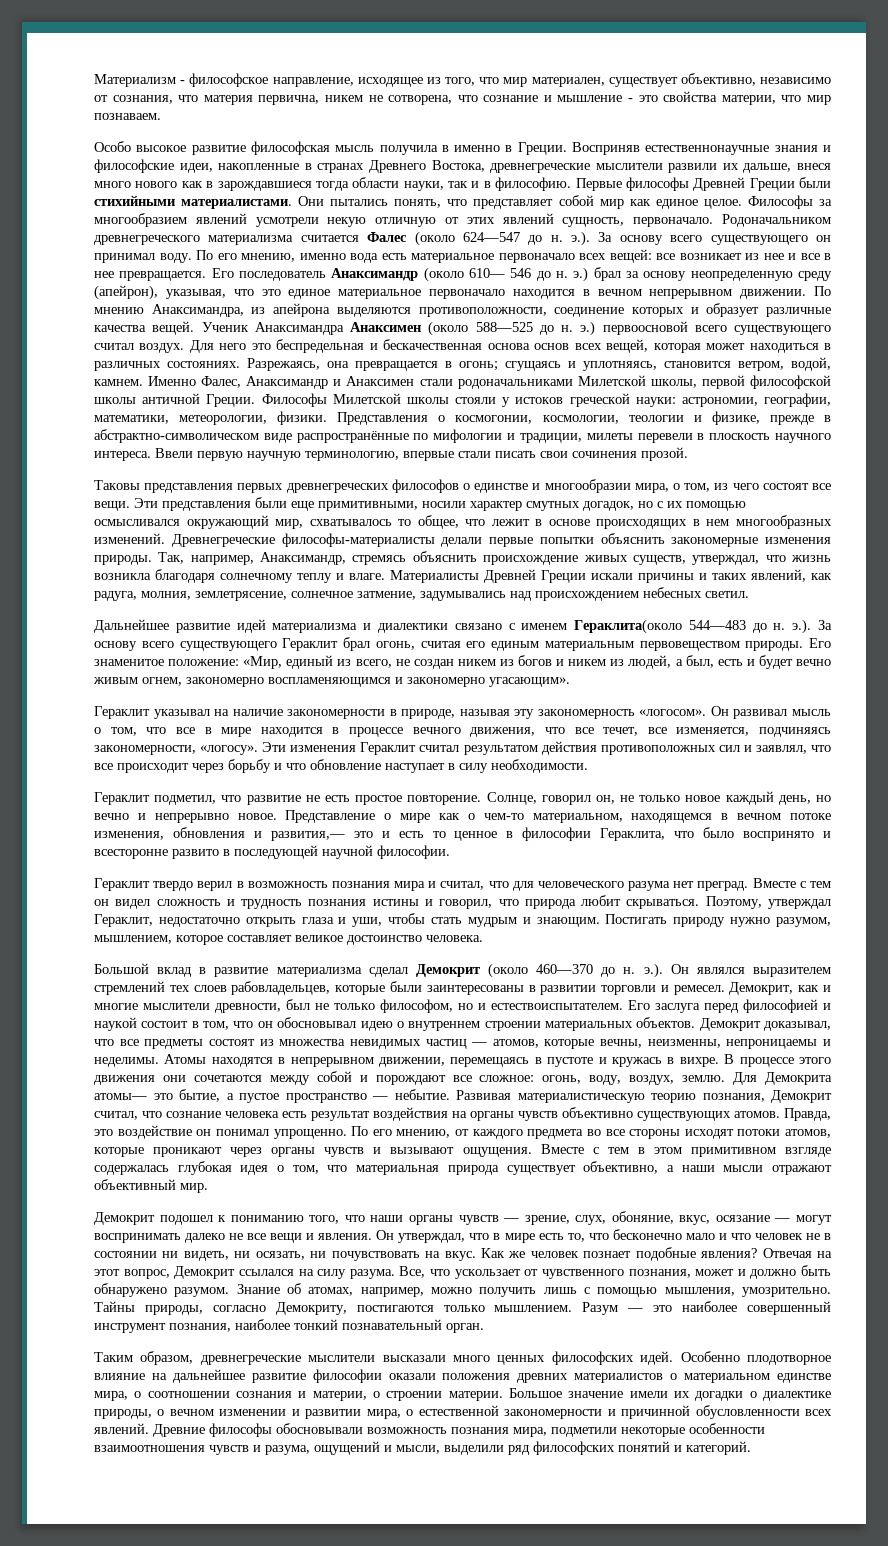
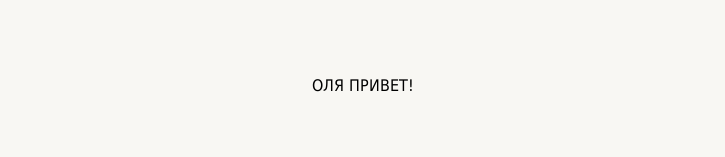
[94,73,831,87] [94,91,832,105] [94,113,161,120] [94,141,831,155] [94,159,832,173] [94,177,831,191] [94,195,833,209] [94,213,831,227] [94,231,831,246] [94,249,831,263] [94,267,832,282] [94,285,832,300] [94,303,832,317] [94,321,831,336] [94,339,831,353] [94,357,831,371] [94,375,832,389] [94,393,831,407] [94,411,832,425] [94,429,832,443] [94,447,688,461] [94,479,832,493] [94,497,746,511] [94,515,833,529] [94,533,831,547] [94,551,831,565] [94,569,832,583] [94,587,749,601] [94,619,833,634] [94,637,831,651] [94,655,832,669] [93,677,570,687] [94,706,832,719] [94,727,831,737] [94,741,831,755] [94,759,588,773] [94,791,831,805] [94,810,831,823] [94,827,831,841] [94,845,450,859] [94,878,831,891] [94,895,832,909] [94,913,831,927] [94,935,483,945] [94,963,831,978] [94,981,832,995] [94,999,831,1013] [94,1017,831,1031] [94,1039,831,1049] [94,1054,831,1067] [94,1071,833,1085] [94,1089,832,1103] [94,1107,831,1121] [94,1125,831,1139] [94,1144,831,1157] [94,1161,832,1175] [94,1179,208,1193] [94,1211,832,1225] [94,1229,831,1243] [94,1247,832,1261] [94,1265,831,1279] [94,1283,831,1297] [94,1301,831,1315] [94,1319,484,1333] [94,1351,831,1365] [94,1369,831,1383] [94,1388,832,1401] [94,1405,832,1419] [94,1423,765,1437] [94,1441,751,1455] Материализм - философское направление, исходящее из того, что мир материален, существует объективно, независимо от сознания, что материя первична, никем не сотворена, что сознание и мышление - это свойства материи, что мир познаваем. // Особо высокое развитие философская мысль получила в именно в Греции. Восприняв естественнонаучные знания и философские идеи, накопленные в странах Древнего Востока, древнегреческие мыслители развили их дальше, внеся много нового как в зарождавшиеся тогда области науки, так и в философию. Первые философы Древней Греции были стихийными материалистами. Они пытались понять, что представляет собой мир как единое целое. Философы за многообразием явлений усмотрели некую отличную от этих явлений сущность, первоначало. Родоначальником древнегреческого материализма считается Фалес (около 624—547 до н. э.). За основу всего существующего он принимал воду. По его мнению, именно вода есть материальное первоначало всех вещей: все возникает из нее и все в нее превращается. Его последователь Анаксимандр (около 610— 546 до н. э.) брал за основу неопределенную среду (апейрон), указывая, что это единое материальное первоначало находится в вечном непрерывном движении. По мнению Анаксимандра, из апейрона выделяются противоположности, соединение которых и образует различные качества вещей. Ученик Анаксимандра Анаксимен (около 588—525 до н. э.) первоосновой всего существующего считал воздух. Для него это беспредельная и бескачественная основа основ всех вещей, которая может находиться в различных состояниях. Разрежаясь, она превращается в огонь; сгущаясь и уплотняясь, становится ветром, водой, камнем. Именно Фалес, Анаксимандр и Анаксимен стали родоначальниками Милетской школы, первой философской школы античной Греции. Философы Милетской школы стояли у истоков греческой науки: астрономии, географии, математики, метеорологии, физики. Представления о космогонии, космологии, теологии и физике, прежде в абстрактно-символическом виде распространённые по мифологии и традиции, милеты перевели в плоскость научного интереса. Ввели первую научную терминологию, впервые стали писать свои сочинения прозой. // Таковы представления первых древнегреческих философов о единстве и многообразии мира, о том, из чего состоят все вещи. Эти представления были еще примитивными, носили характер смутных догадок, но с их помощью осмысливался окружающий мир, схватывалось то общее, что лежит в основе происходящих в нем многообразных изменений. Древнегреческие философы-материалисты делали первые попытки объяснить закономерные изменения природы. Так, например, Анаксимандр, стремясь объяснить происхождение живых существ, утверждал, что жизнь возникла благодаря солнечному теплу и влаге. Материалисты Древней Греции искали причины и таких явлений, как радуга, молния, землетрясение, солнечное затмение, задумывались над происхождением небесных светил. // Дальнейшее развитие идей материализма и диалектики связано с именем Гераклита(около 544—483 до н. э.). За основу всего существующего Гераклит брал огонь, считая его единым материальным первовеществом природы. Его знаменитое положение: «Мир, единый из всего, не создан никем из богов и никем из людей, а был, есть и будет вечно живым огнем, закономерно воспламеняющимся и закономерно угасающим». // Гераклит указывал на наличие закономерности в природе, называя эту закономерность «логосом». Он развивал мысль о том, что все в мире находится в процессе вечного движения, что все течет, все изменяется, подчиняясь закономерности, «логосу». Эти изменения Гераклит считал результатом действия противоположных сил и заявлял, что все происходит через борьбу и что обновление наступает в силу необходимости. // Гераклит подметил, что развитие не есть простое повторение. Солнце, говорил он, не только новое каждый день, но вечно и непрерывно новое. Представление о мире как о чем-то материальном, находящемся в вечном потоке изменения, обновления и развития,— это и есть то ценное в философии Гераклита, что было воспринято и всесторонне развито в последующей научной философии. // Гераклит твердо верил в возможность познания мира и считал, что для человеческого разума нет преград. Вместе с тем он видел сложность и трудность познания истины и говорил, что природа любит скрываться. Поэтому, утверждал Гераклит, недостаточно открыть глаза и уши, чтобы стать мудрым и знающим. Постигать природу нужно разумом, мышлением, которое составляет великое достоинство человека. // Большой вклад в развитие материализма сделал Демокрит (около 460—370 до н. э.). Он являлся выразителем стремлений тех слоев рабовладельцев, которые были заинтересованы в развитии торговли и ремесел. Демокрит, как и многие мыслители древности, был не только философом, но и естествоиспытателем. Его заслуга перед философией и наукой состоит в том, что он обосновывал идею о внутреннем строении материальных объектов. Демокрит доказывал, что все предметы состоят из множества невидимых частиц — атомов, которые вечны, неизменны, непроницаемы и неделимы. Атомы находятся в непрерывном движении, перемещаясь в пустоте и кружась в вихре. В процессе этого движения они сочетаются между собой и порождают все сложное: огонь, воду, воздух, землю. Для Демокрита атомы— это бытие, а пустое пространство — небытие. Развивая материалистическую теорию познания, Демокрит считал, что сознание человека есть результат воздействия на органы чувств объективно существующих атомов. Правда, это воздействие он понимал упрощенно. По его мнению, от каждого предмета во все стороны исходят потоки атомов, которые проникают через органы чувств и вызывают ощущения. Вместе с тем в этом примитивном взгляде содержалась глубокая идея о том, что материальная природа существует объективно, а наши мысли отражают объективный мир. // Демокрит подошел к пониманию того, что наши органы чувств — зрение, слух, обоняние, вкус, осязание — могут воспринимать далеко не все вещи и явления. Он утверждал, что в мире есть то, что бесконечно мало и что человек не в состоянии ни видеть, ни осязать, ни почувствовать на вкус. Как же человек познает подобные явления? Отвечая на этот вопрос, Демокрит ссылался на силу разума. Все, что ускользает от чувственного познания, может и должно быть обнаружено разумом. Знание об атомах, например, можно получить лишь с помощью мышления, умозрительно. Тайны природы, согласно Демокриту, постигаются только мышлением. Разум — это наиболее совершенный инструмент познания, наиболее тонкий познавательный орган. // Таким образом, древнегреческие мыслители высказали много ценных философских идей. Особенно плодотворное влияние на дальнейшее развитие философии оказали положения древних материалистов о материальном единстве мира, о соотношении сознания и материи, о строении материи. Большое значение имели их догадки о диалектике природы, о вечном изменении и развитии мира, о естественной закономерности и причинной обусловленности всех явлений. Древние философы обосновывали возможность познания мира, подметили некоторые особенности взаимоотношения чувств и разума, ощущений и мысли, выделили ряд философских понятий и категорий. -> [311,79,414,92] ОЛЯ ПРИВЕТ!

